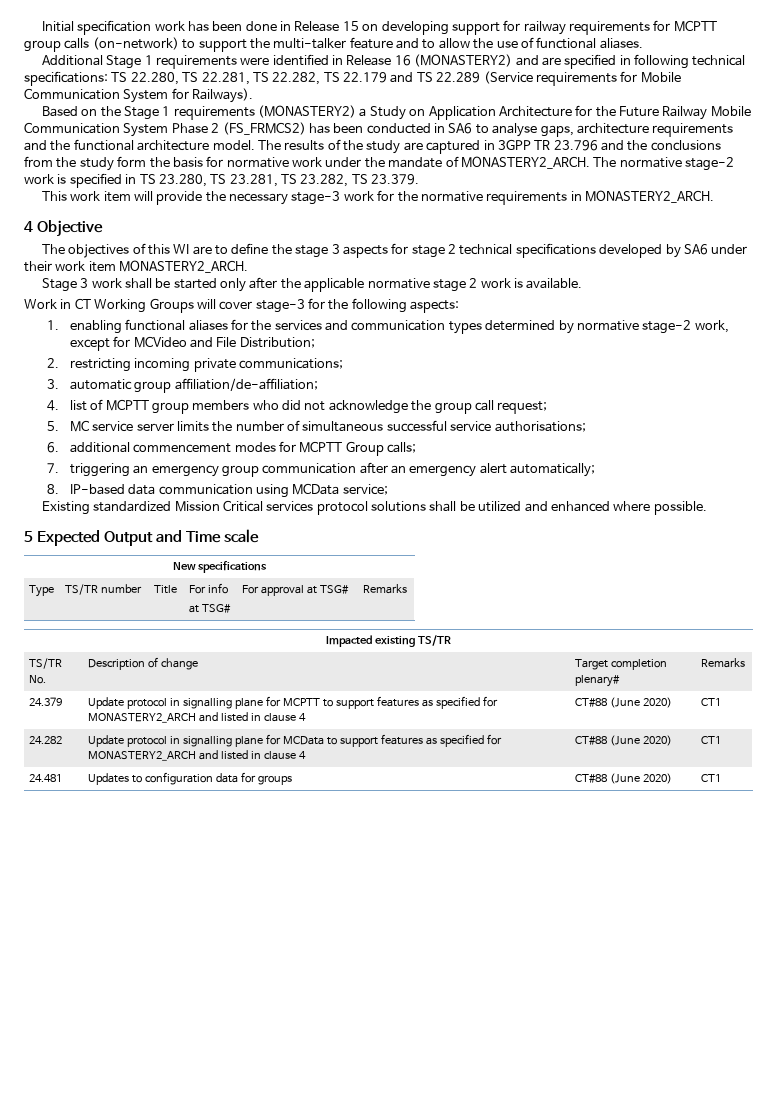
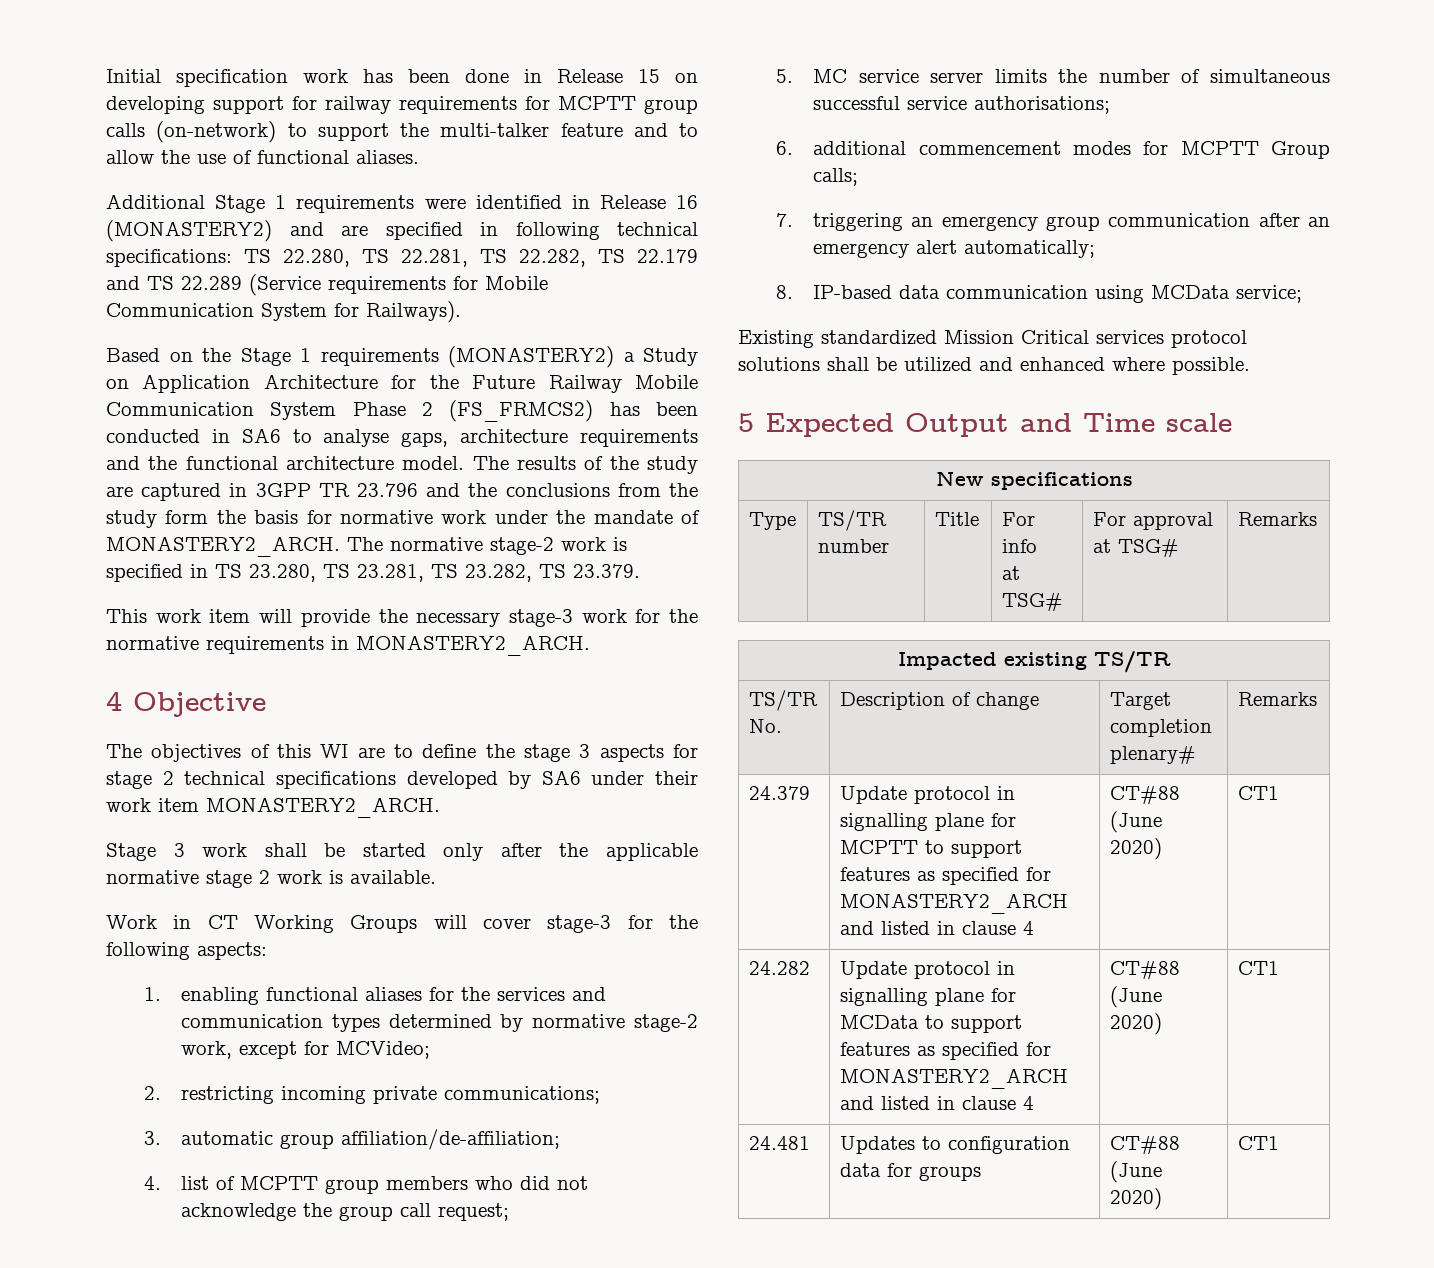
[133,336,315,348] MCVideo and File Distribution; -> [336,1041,431,1059] MCVideo;

